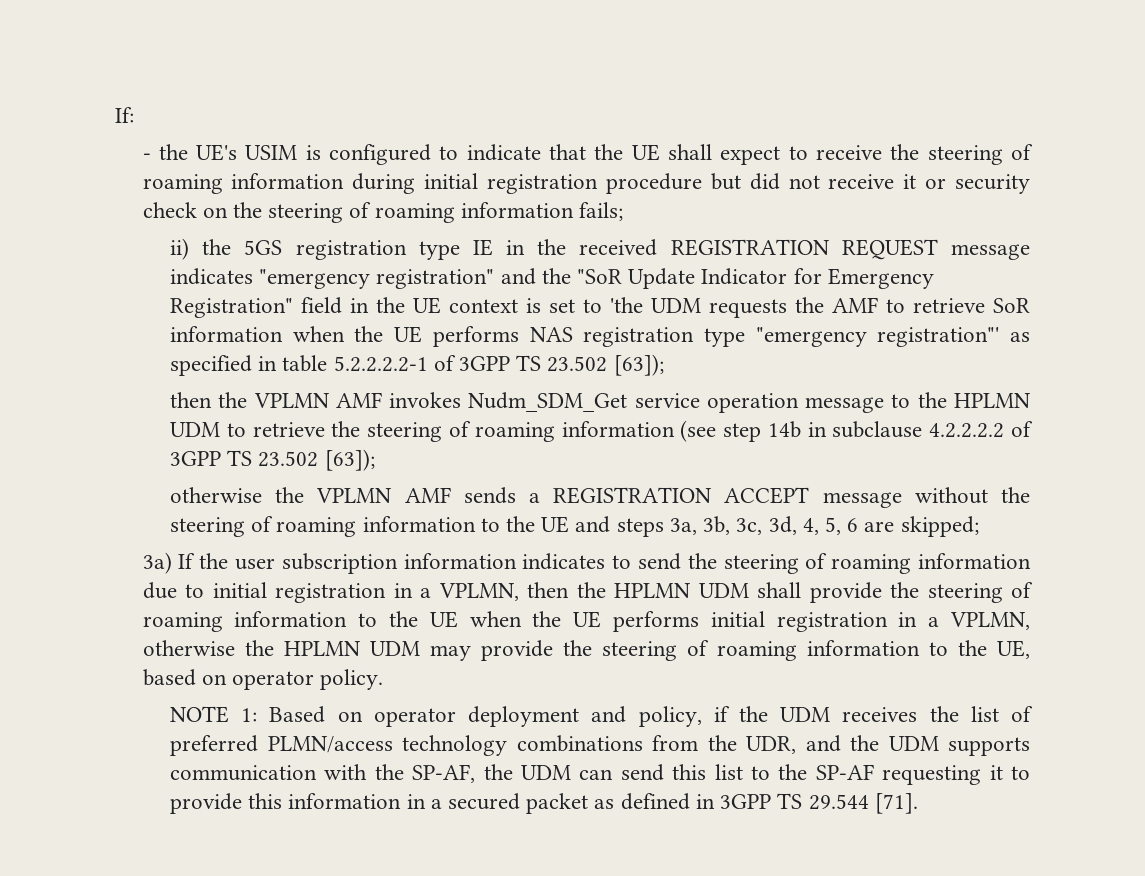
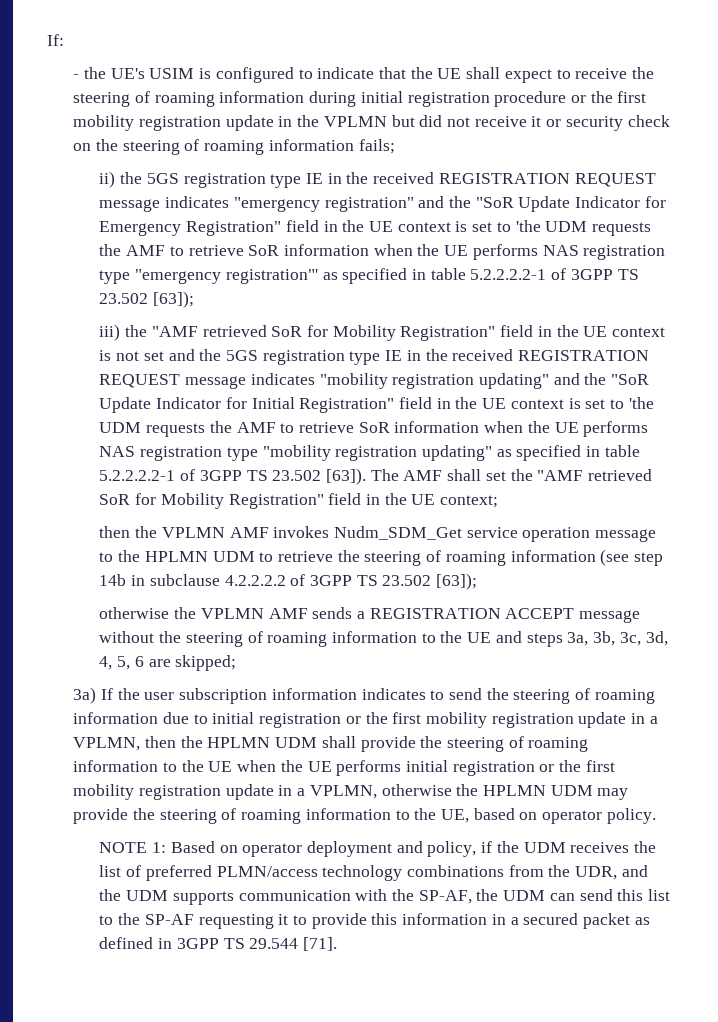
(702, 183) none -> [571,91,647,103] [73,115,387,131] or the first mobility registration update in the VPLMN
(664, 365) none -> [99,324,666,341] [99,349,650,365] [99,373,650,389] [99,397,654,413] [99,421,649,437] [99,445,640,461] [99,468,653,485] [99,493,499,509] // iii) the "AMF retrieved SoR for Mobility Registration" field in the UE context is not set and the 5GS registration type IE in the received REGISTRATION REQUEST message indicates "mobility registration updating" and the "SoR Update Indicator for Initial Registration" field in the UE context is set to 'the UDM requests the AMF to retrieve SoR information when the UE performs NAS registration type "mobility registration updating" as specified in table 5.2.2.2.2-1 of 3GPP TS 23.502 [63]). The AMF shall set the "AMF retrieved SoR for Mobility Registration" field in the UE context;
(386, 593) none -> [345,712,627,728] or the first mobility registration update
(888, 622) none -> [539,760,615,772] [73,784,274,800] or the first mobility registration update

